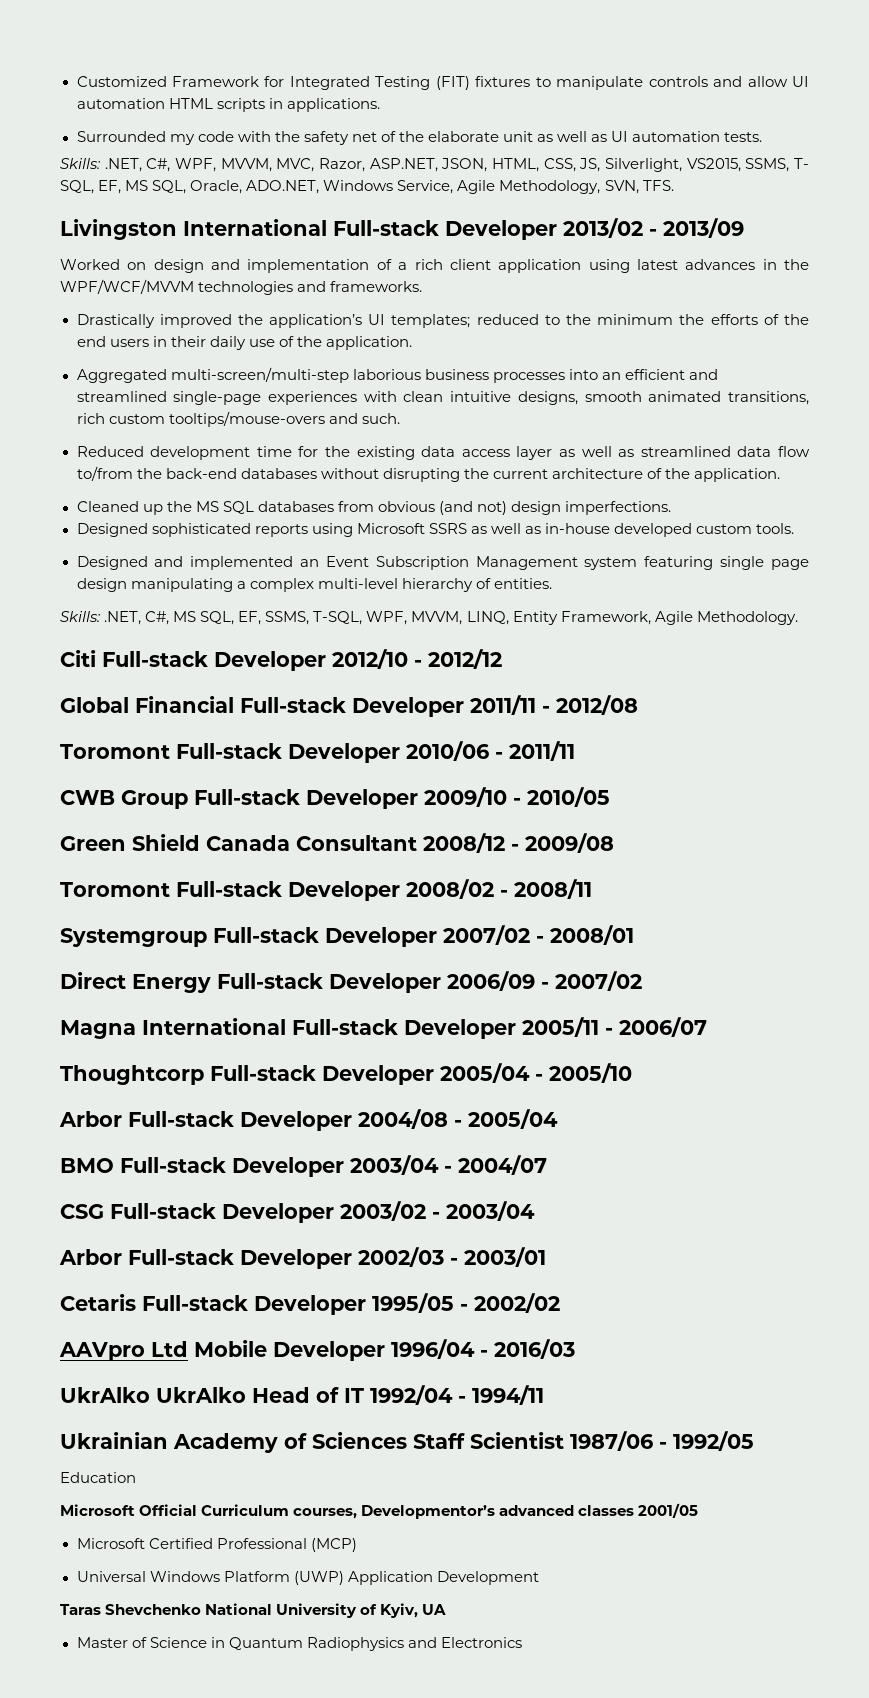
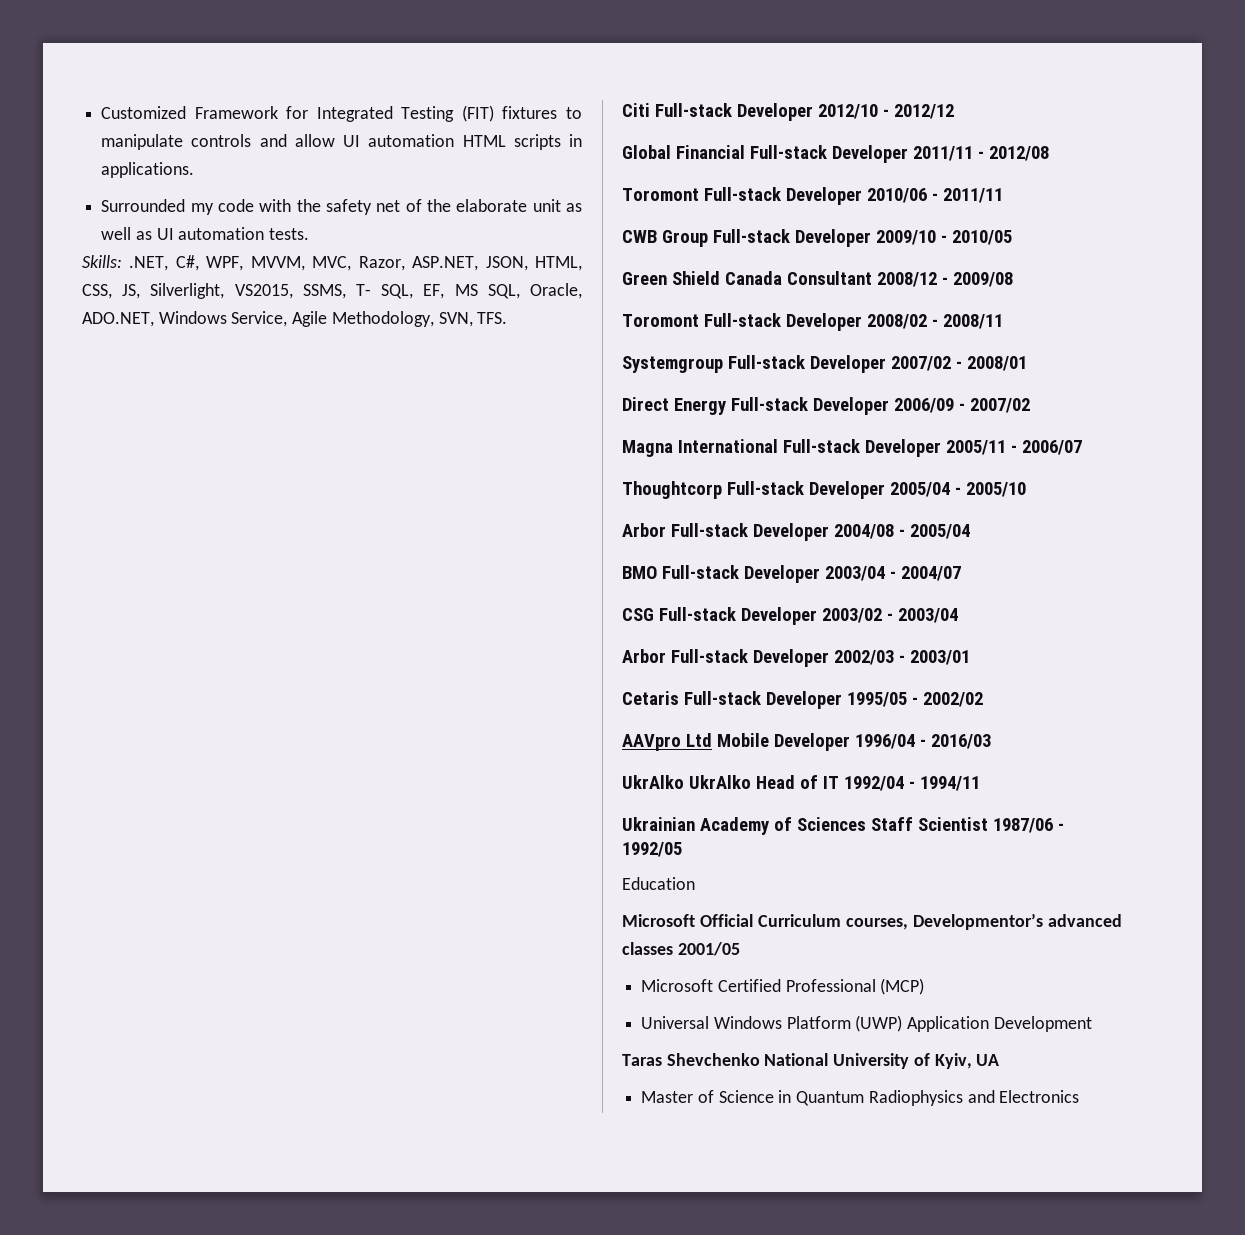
[60,218,744,240] [60,259,810,273] [60,279,423,295] [76,314,810,328] [76,336,412,350] [76,367,718,383] [76,391,810,405] [76,411,400,427] [76,446,811,460] [76,466,781,482] [76,501,672,515] [76,523,795,537] [76,556,810,570] [76,578,552,592] [60,611,798,625] // Livingston International Full-stack Developer 2013/02 - 2013/09 // Worked on design and implementation of a rich client application using latest advances in the WPF/WCF/MVVM technologies and frameworks. // Drastically improved the application’s UI templates; reduced to the minimum the efforts of the end users in their daily use of the application. // Aggregated multi-screen/multi-step laborious business processes into an efficient and streamlined single-page experiences with clean intuitive designs, smooth animated transitions, rich custom tooltips/mouse-overs and such. // Reduced development time for the existing data access layer as well as streamlined data flow to/from the back-end databases without disrupting the current architecture of the application. // Cleaned up the MS SQL databases from obvious (and not) design imperfections. // Designed sophisticated reports using Microsoft SSRS as well as in-house developed custom tools. // Designed and implemented an Event Subscription Management system featuring single page design manipulating a complex multi-level hierarchy of entities. // Skills: .NET, C#, MS SQL, EF, SSMS, T-SQL, WPF, MVVM, LINQ, Entity Framework, Agile Methodology. -> (508, 318) none

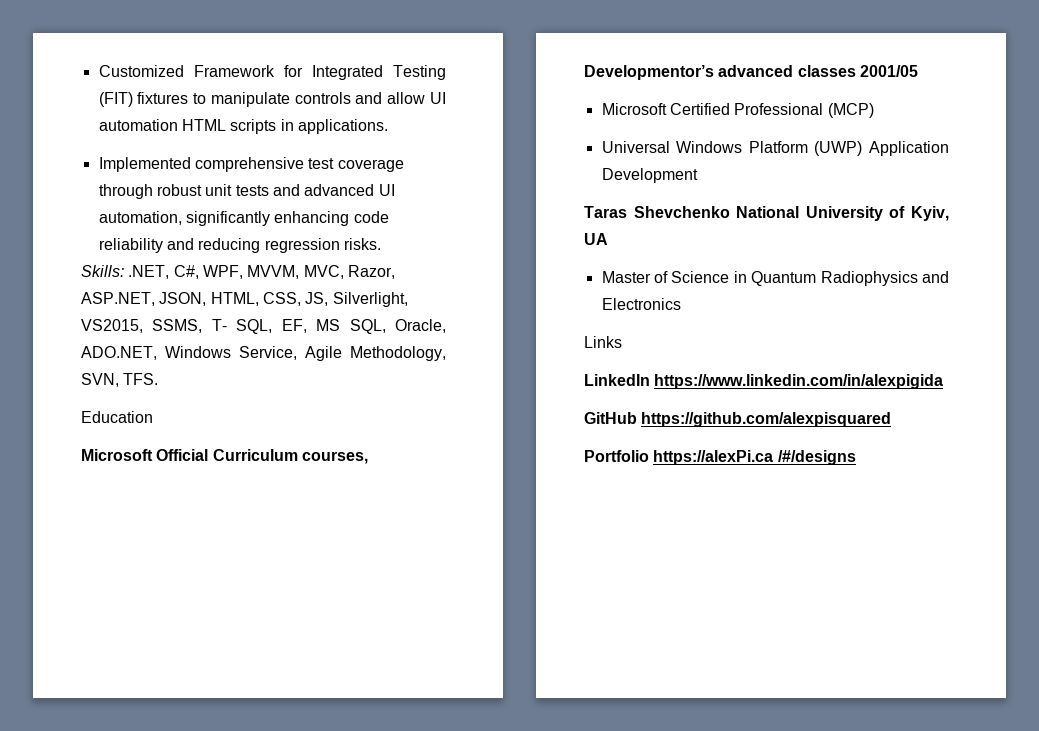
[101,199,582,215] [101,227,310,240] Surrounded my code with the safety net of the elaborate unit as well as UI automation tests. -> [98,157,404,172] [98,184,395,199] [98,211,389,226] [98,238,381,253] Implemented comprehensive test coverage through robust unit tests and advanced UI automation, significantly enhancing code reliability and reducing regression risks.
[622,103,954,121] [622,145,1049,163] [622,187,1003,205] [622,229,1012,247] [622,271,1013,287] [622,313,1003,331] [622,355,1027,373] [622,397,1030,415] [622,439,1082,457] [622,481,1026,499] [622,523,970,541] [622,565,961,583] [622,607,958,625] [622,649,970,667] [622,691,983,709] [622,733,991,751] [622,775,980,791] [622,817,1064,835] [622,842,682,857] // Citi Full-stack Developer 2012/10 - 2012/12 // Global Financial Full-stack Developer 2011/11 - 2012/08 // Toromont Full-stack Developer 2010/06 - 2011/11 // CWB Group Full-stack Developer 2009/10 - 2010/05 // Green Shield Canada Consultant 2008/12 - 2009/08 // Toromont Full-stack Developer 2008/02 - 2008/11 // Systemgroup Full-stack Developer 2007/02 - 2008/01 // Direct Energy Full-stack Developer 2006/09 - 2007/02 // Magna International Full-stack Developer 2005/11 - 2006/07 // Thoughtcorp Full-stack Developer 2005/04 - 2005/10 // Arbor Full-stack Developer 2004/08 - 2005/04 // BMO Full-stack Developer 2003/04 - 2004/07 // CSG Full-stack Developer 2003/02 - 2003/04 // Arbor Full-stack Developer 2002/03 - 2003/01 // Cetaris Full-stack Developer 1995/05 - 2002/02 // AAVpro Ltd Mobile Developer 1996/04 - 2016/03 // UkrAlko UkrAlko Head of IT 1992/04 - 1994/11 // Ukrainian Academy of Sciences Staff Scientist 1987/06 - 1992/05 -> (159, 379) none
(1080, 1096) none -> [584,336,622,348] [584,374,944,389] [584,412,892,427] [584,450,856,465] // Links // LinkedIn https://www.linkedin.com/in/alexpigida // GitHub https://github.com/alexpisquared // Portfolio https://alexPi.ca /#/designs

